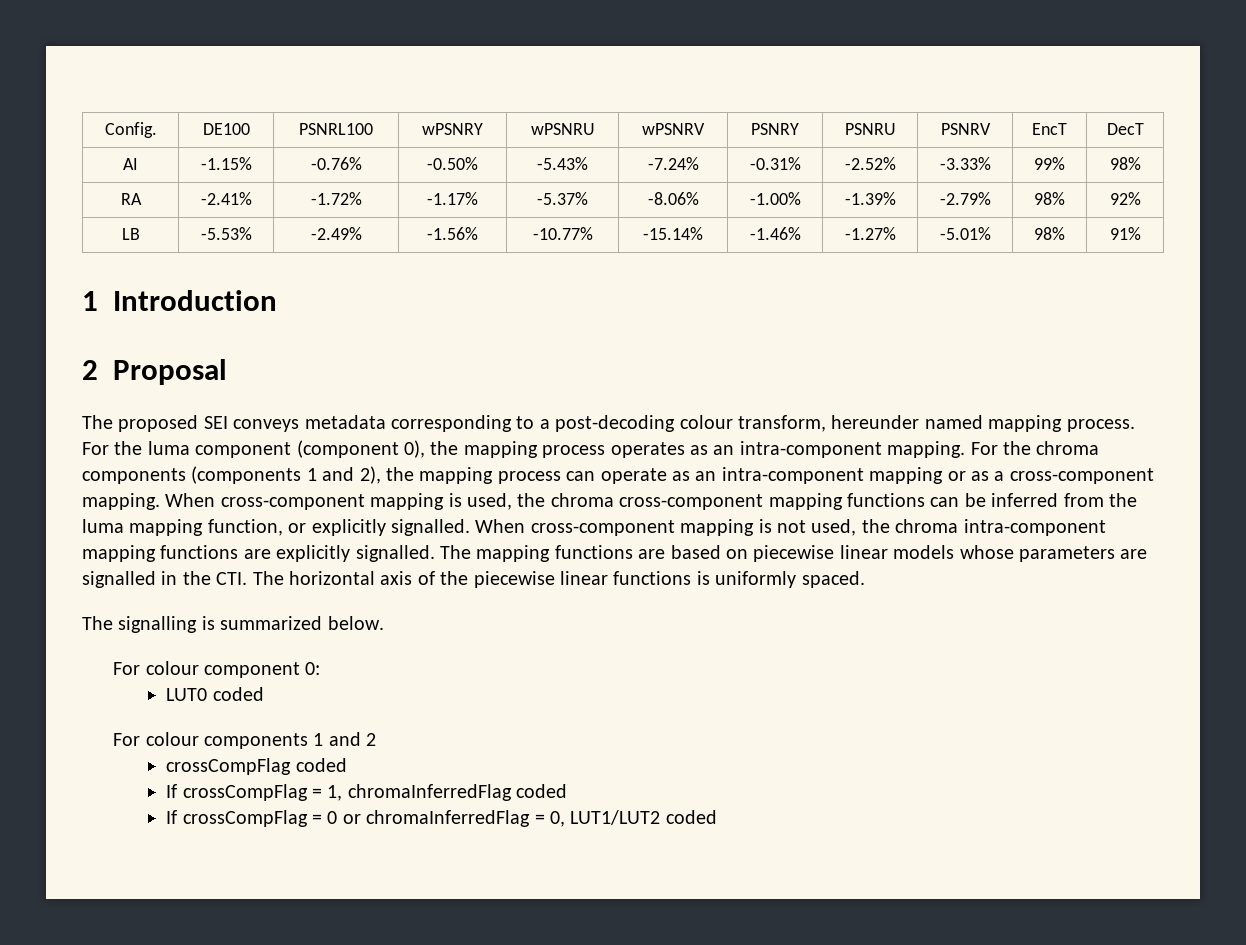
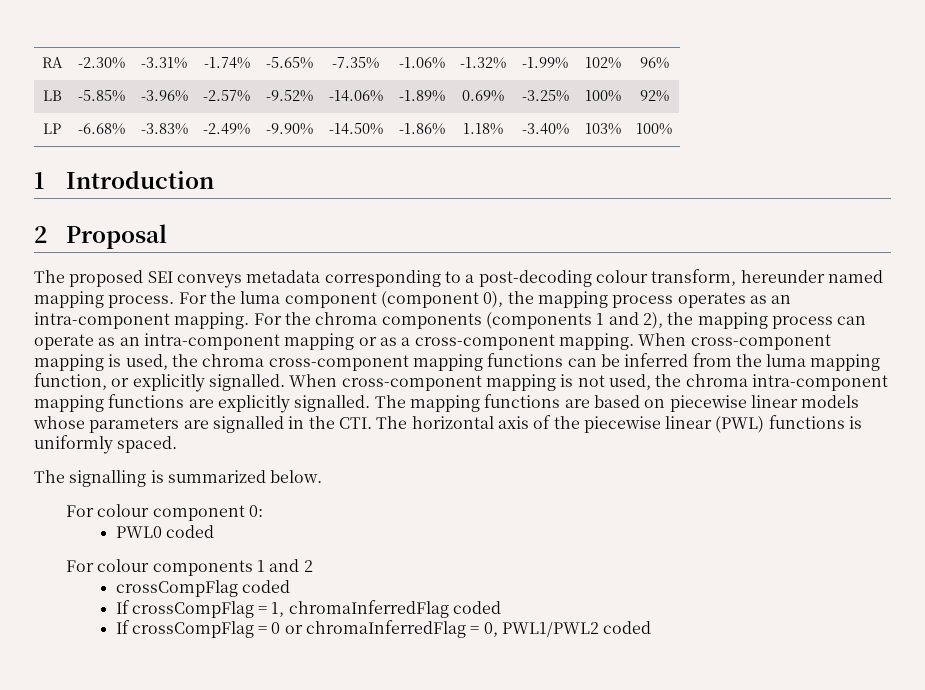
[104,122,157,138] [202,123,250,135] [299,123,373,135] [422,123,483,135] [530,123,595,135] [642,123,705,135] [751,123,799,135] [844,123,896,135] [940,123,991,135] [1032,123,1067,135] [1106,123,1144,135] [123,158,138,170] [200,157,252,170] [310,157,362,170] [427,157,478,170] [537,157,588,170] [647,157,699,170] [749,157,801,170] [844,157,896,170] [939,157,991,170] [1034,157,1065,170] [1109,157,1141,170] [120,193,142,205] [200,192,252,205] [310,192,362,205] [427,192,478,205] [537,192,588,205] [647,192,699,205] [749,192,801,205] [844,192,896,205] [939,192,991,205] [1034,192,1065,205] [1109,192,1141,205] [121,228,140,240] [200,227,252,240] [310,227,362,240] [427,227,478,240] [532,227,593,240] [643,227,703,240] [749,227,801,240] [844,227,896,240] [939,227,991,240] [1034,227,1065,240] [1109,227,1141,240] Config. | DE100 | PSNRL100 | wPSNRY | wPSNRU | wPSNRV | PSNRY | PSNRU | PSNRV | EncT | DecT // AI | -1.15% | -0.76% | -0.50% | -5.43% | -7.24% | -0.31% | -2.52% | -3.33% | 99% | 98% // RA | -2.41% | -1.72% | -1.17% | -5.37% | -8.06% | -1.00% | -1.39% | -2.79% | 98% | 92% // LB | -5.53% | -2.49% | -1.56% | -10.77% | -15.14% | -1.46% | -1.27% | -5.01% | 98% | 91% -> [42,57,63,68] [77,57,125,69] [141,57,187,69] [203,57,250,69] [265,57,313,69] [332,57,379,69] [398,57,445,69] [460,57,506,69] [522,57,568,69] [584,57,621,69] [639,57,669,69] [42,90,62,101] [77,90,125,102] [140,90,188,102] [203,90,250,102] [265,90,313,102] [328,90,383,102] [398,90,445,102] [462,90,504,102] [521,90,569,102] [584,90,621,102] [639,90,669,102] [43,123,61,134] [77,123,125,135] [140,123,188,135] [203,123,250,135] [265,123,313,135] [328,123,383,135] [398,123,445,135] [463,123,503,135] [521,123,569,135] [584,123,621,135] [636,123,672,135] RA | -2.30% | -3.31% | -1.74% | -5.65% | -7.35% | -1.06% | -1.32% | -1.99% | 102% | 96% // LB | -5.85% | -3.96% | -2.57% | -9.52% | -14.06% | -1.89% | 0.69% | -3.25% | 100% | 92% // LP | -6.68% | -3.83% | -2.49% | -9.90% | -14.50% | -1.86% | 1.18% | -3.40% | 103% | 100%
(608, 578) none -> [715,416,765,433] (PWL)
[166,688,208,701] LUT0 -> [115,526,162,538] PWL0
[570,810,661,825] LUT1/LUT2 -> [502,621,600,637] PWL1/PWL2

